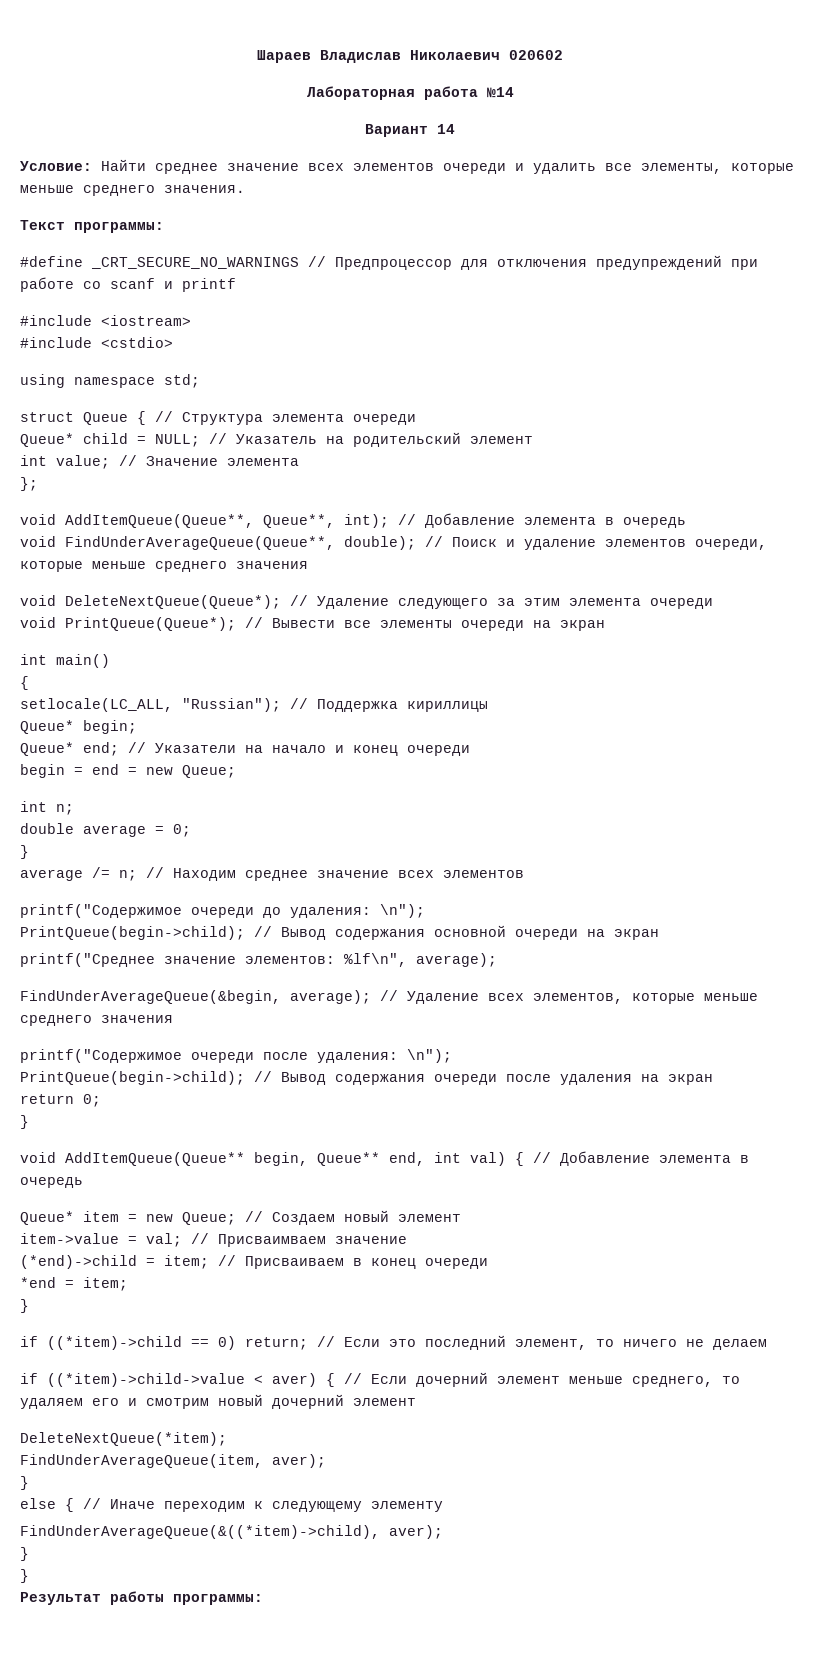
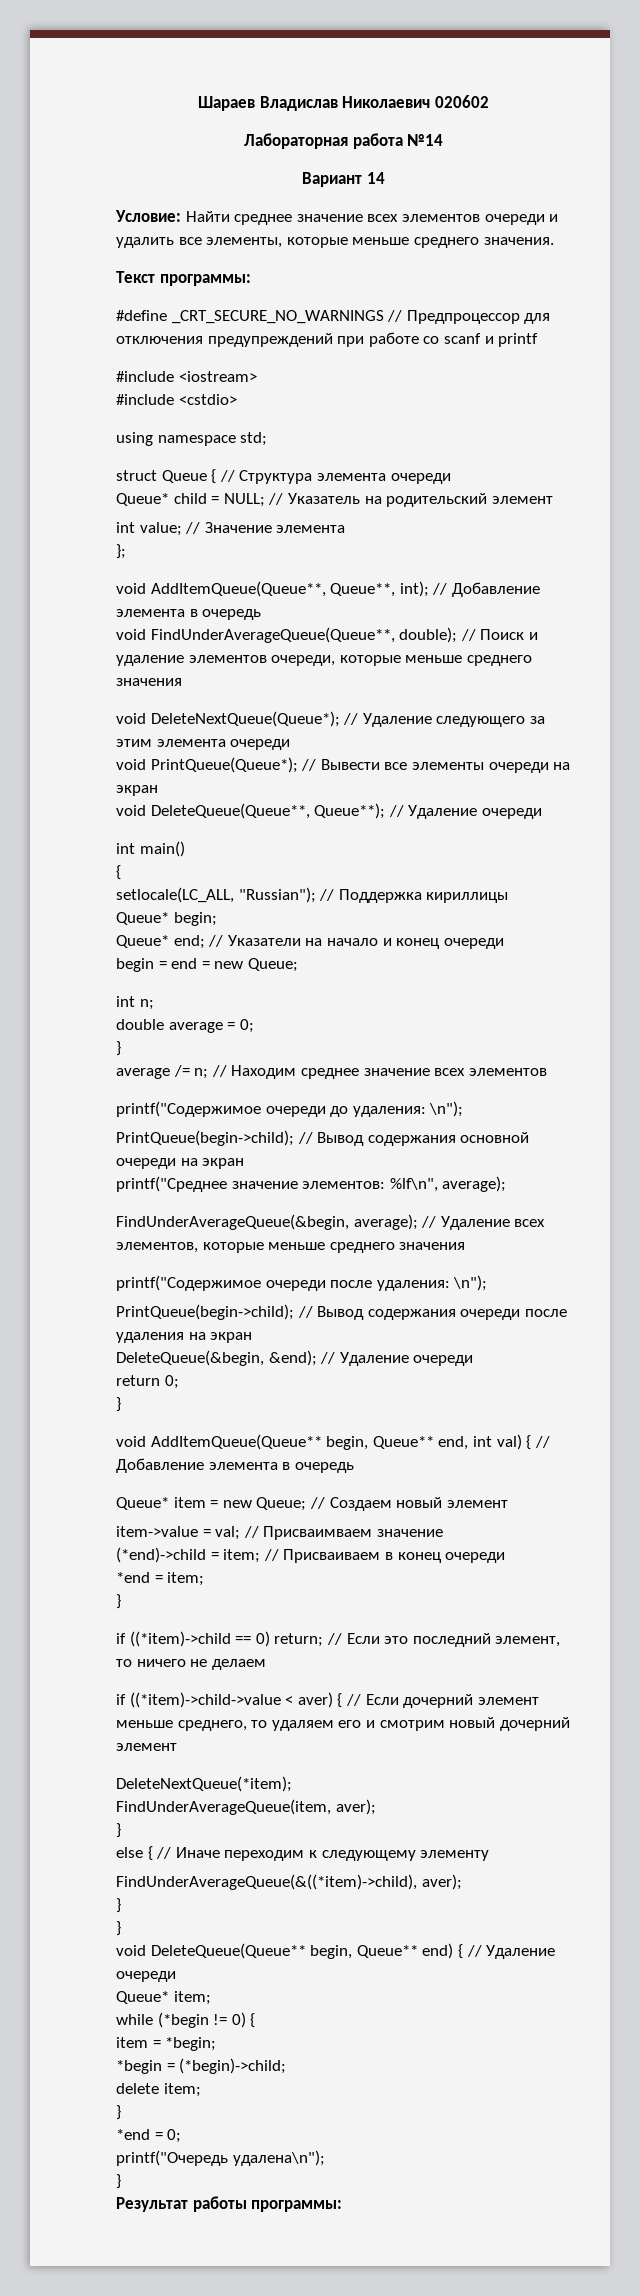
(605, 625) none -> [116,803,542,819] // void DeleteQueue(Queue**, Queue**); // Удаление очереди
(713, 1079) none -> [116,1350,474,1366] // DeleteQueue(&begin, &end); // Удаление очереди
(29, 1576) none -> [116,1943,556,1959] [116,1971,176,1982] [116,1991,211,2005] [116,2012,256,2028] [116,2037,217,2051] [116,2058,287,2074] [116,2083,201,2097] [116,2105,121,2120] [116,2129,182,2143] [116,2150,325,2166] [116,2174,121,2189] // void DeleteQueue(Queue** begin, Queue** end) { // Удаление очереди // Queue* item; // while (*begin != 0) { // item = *begin; // *begin = (*begin)->child; // delete item; // } // *end = 0; // printf("Очередь удалена\n"); // }

